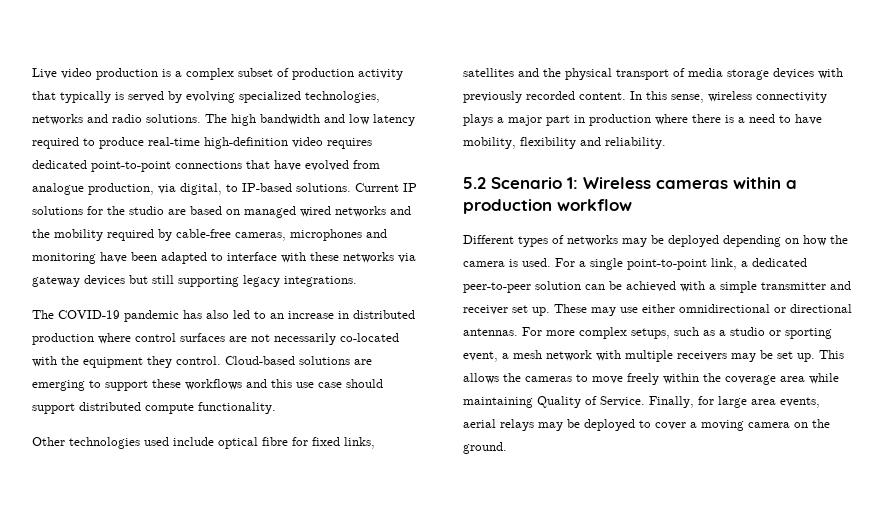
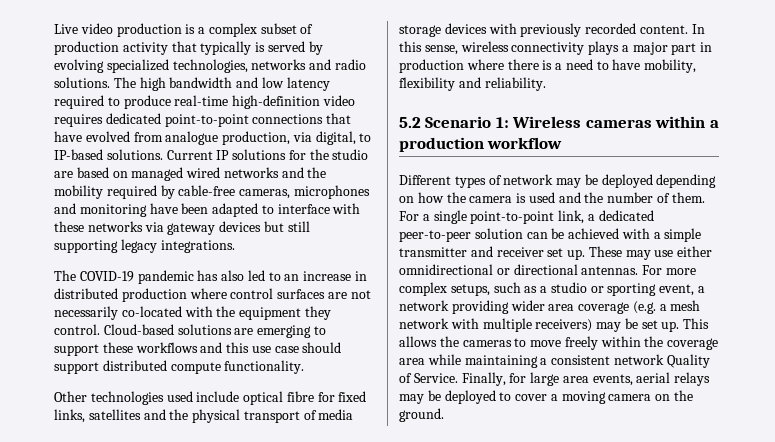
[567,235,618,246] networks -> [503,174,554,185] network
[522,258,551,267] used. -> [528,192,705,203] used and the number of them.
(509, 356) none -> [399,300,667,314] network providing wider area coverage (e.g. a
[677,351,727,361] receivers -> [535,319,593,332] receivers)
(533, 402) none -> [540,354,664,365] a consistent network

